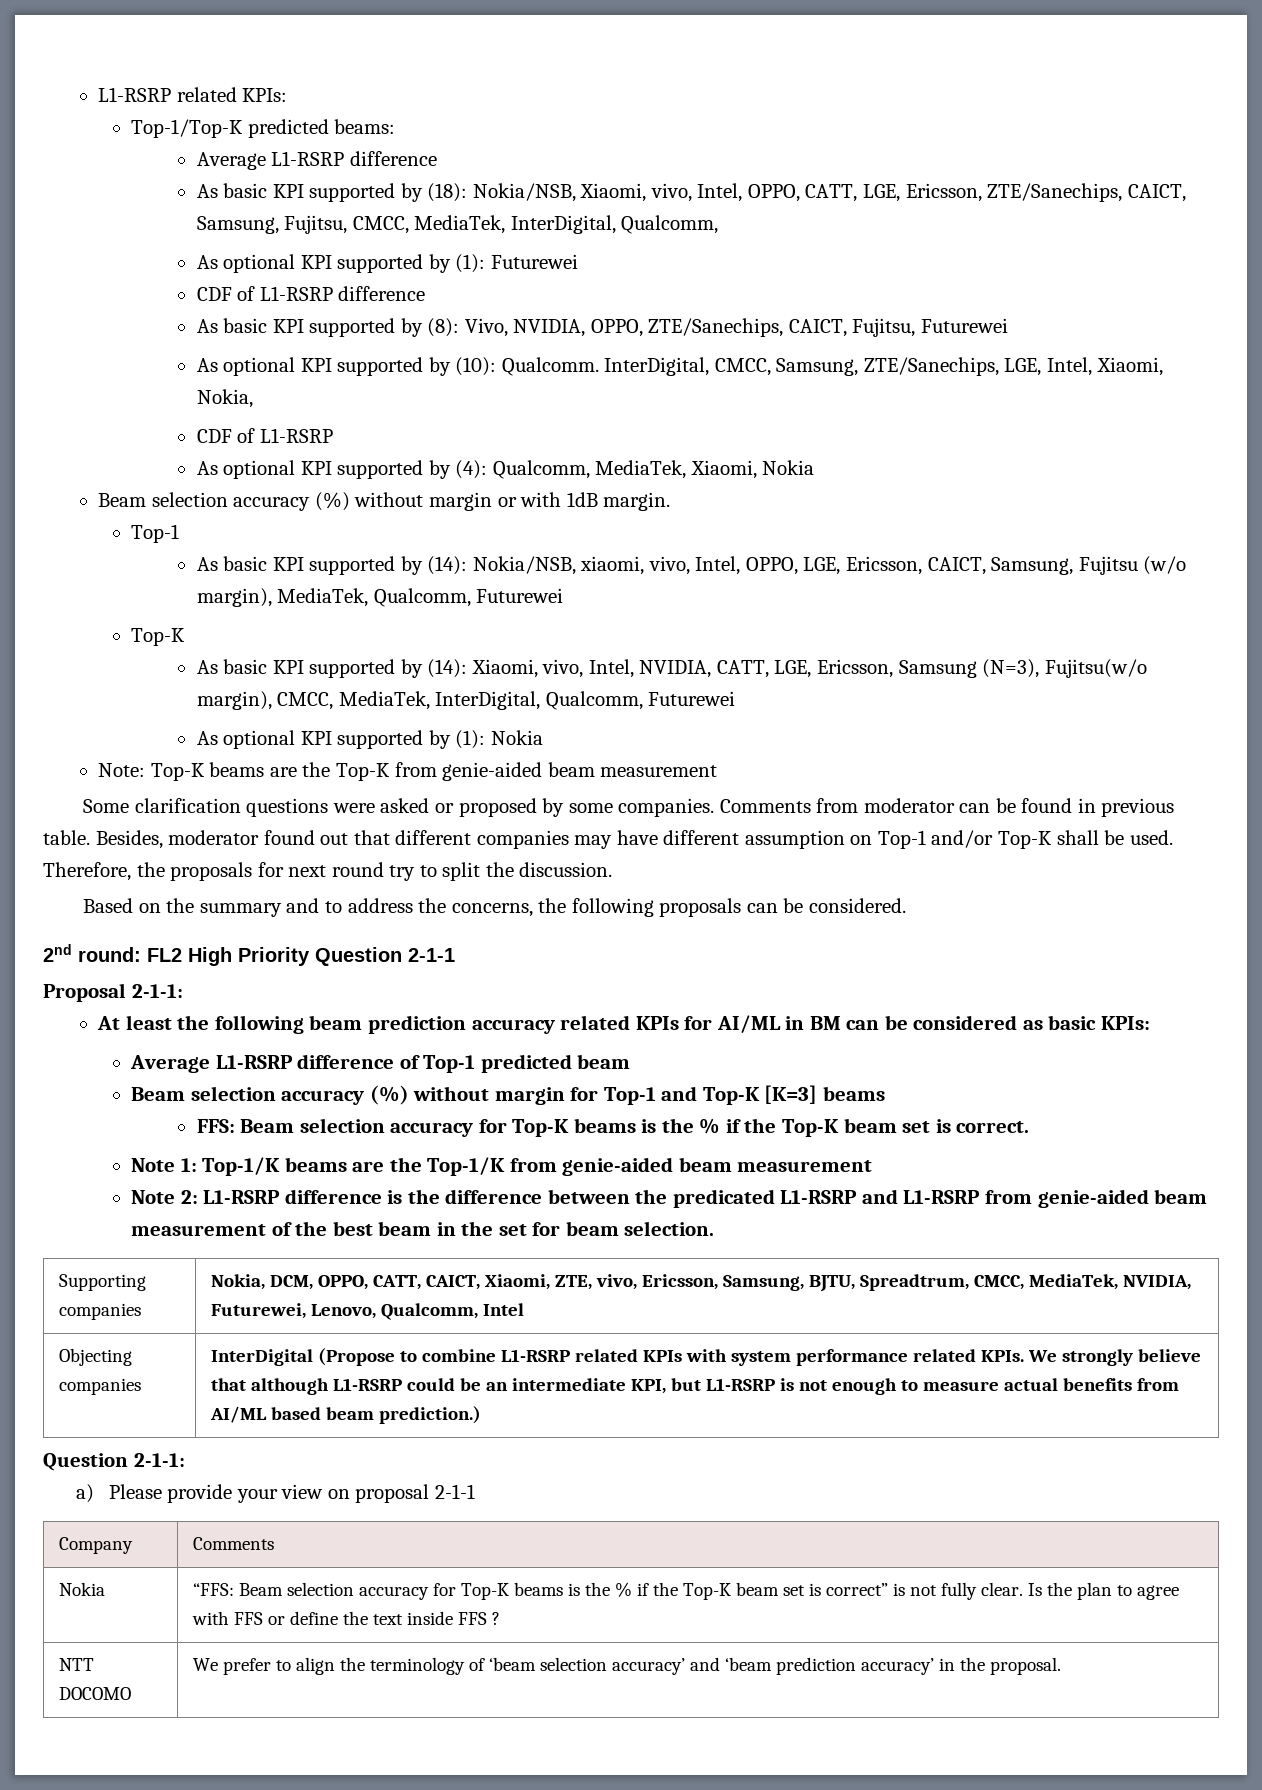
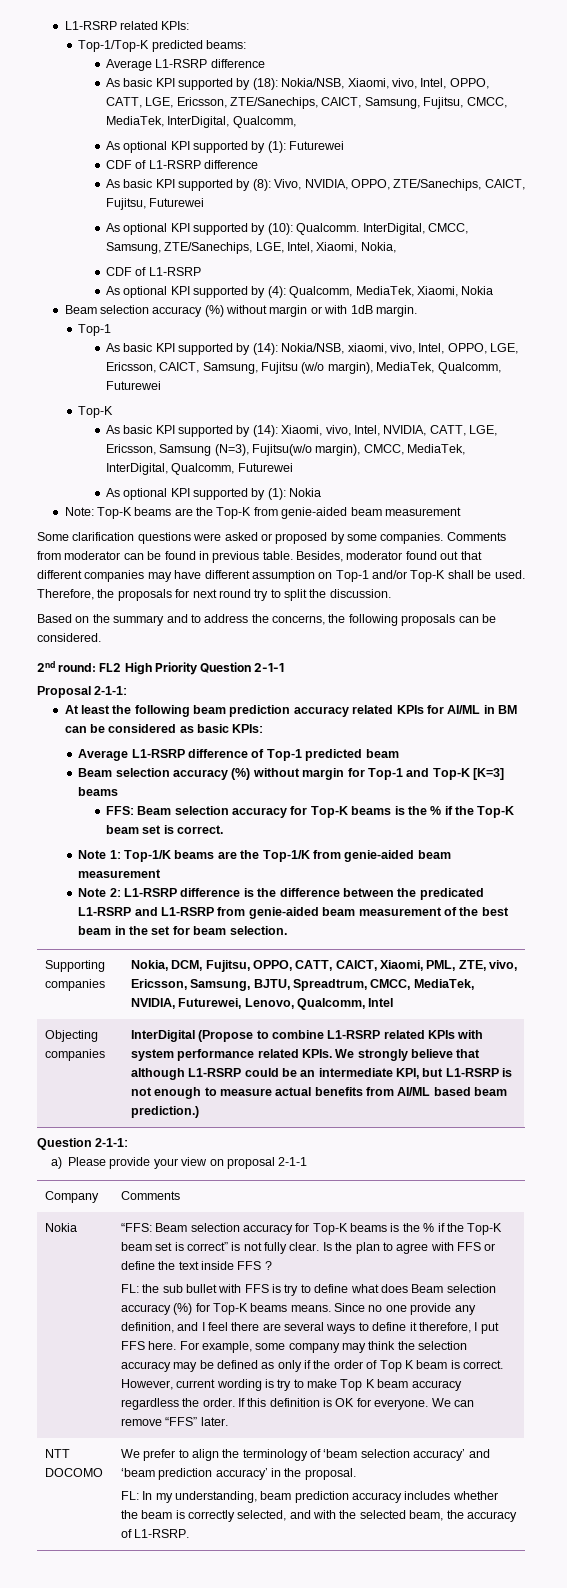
(314, 1282) none -> [205,960,250,972] Fujitsu,
(551, 1282) none -> [426,960,456,971] PML,
(501, 1618) none -> [120,1284,496,1296] [120,1303,476,1315] [120,1322,499,1334] [120,1341,468,1353] [120,1360,503,1372] [120,1379,462,1391] [120,1398,474,1410] [120,1417,228,1426] // FL: the sub bullet with FFS is try to define what does Beam selection accuracy (%) for Top-K beams means. Since no one provide any definition, and I feel there are several ways to define it therefore, I put FFS here. For example, some company may think the selection accuracy may be defined as only if the order of Top K beam is correct. However, current wording is try to make Top K beam accuracy regardless the order. If this definition is OK for everyone. We can remove “FFS” later.
(1062, 1666) none -> [120,1491,498,1503] [120,1510,517,1522] [120,1529,190,1538] // FL: In my understanding, beam prediction accuracy includes whether the beam is correctly selected, and with the selected beam, the accuracy of L1-RSRP.

